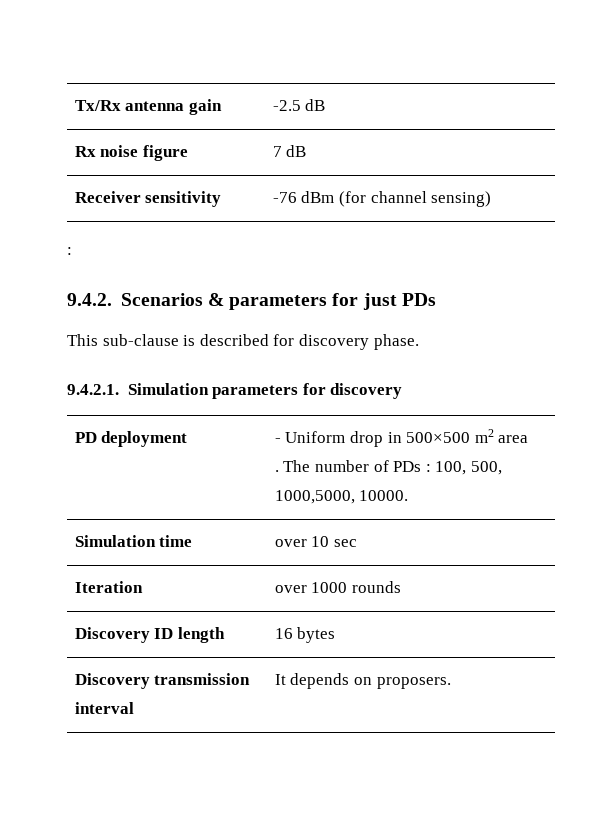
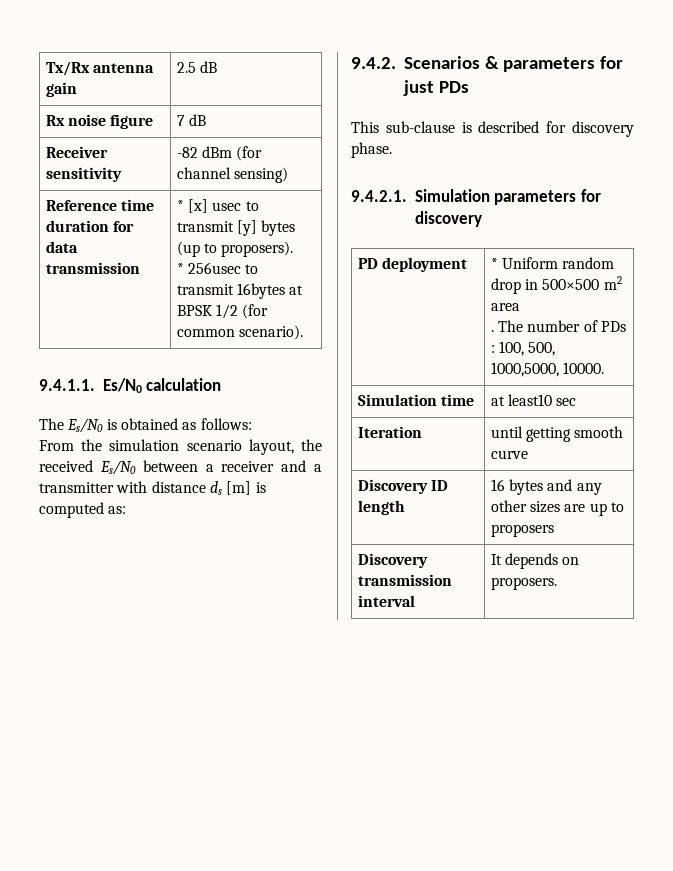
[272,100,301,111] -2.5 -> [176,62,196,73] 2.5
[272,192,297,203] -76 -> [176,147,198,158] -82
[67,247,72,255] // : -> [45,199,154,211] [45,220,134,232] [45,241,78,253] [45,262,140,274] [176,199,259,213] [176,220,296,236] [176,241,294,257] [176,262,259,274] [176,283,304,299] [176,304,269,319] [176,325,303,340] [39,378,222,393] [39,418,252,433] [39,439,322,455] [39,460,322,475] [39,481,266,495] [39,502,127,518] // Reference time duration for data transmission | * [x] usec to transmit [y] bytes (up to proposers). // * 256usec to transmit 16bytes at BPSK 1/2 (for common scenario). // 9.4.1.1. Es/N0 calculation // The Es/N0 is obtained as follows: // From the simulation scenario layout, the received Es/N0 between a receiver and a transmitter with distance ds [m] is computed as:
[274,431,346,443] - Uniform -> [490,257,615,269] * Uniform random
[274,536,330,547] over 10 -> [490,394,552,406] at least10
[274,581,401,593] over 1000 rounds -> [490,426,624,442] [490,450,528,459] until getting smooth curve
(336, 635) none -> [547,479,602,495] [490,500,624,516] [490,524,554,537] and any other sizes are up to proposers

